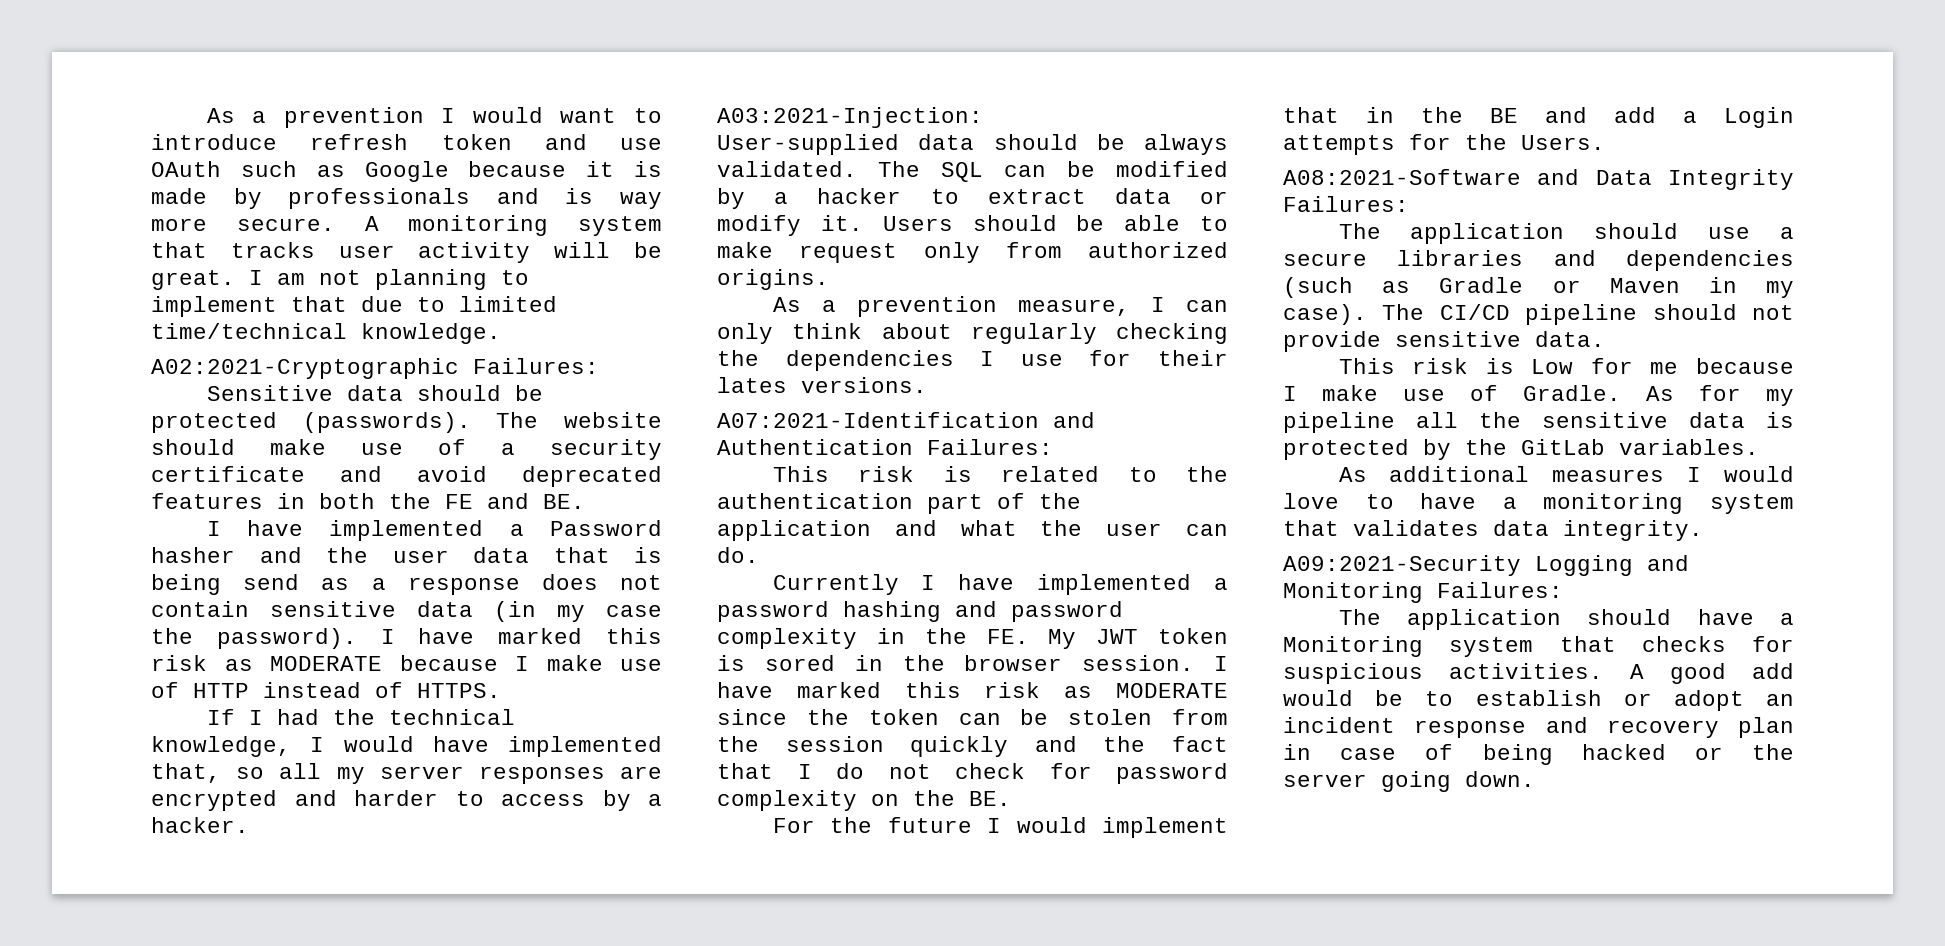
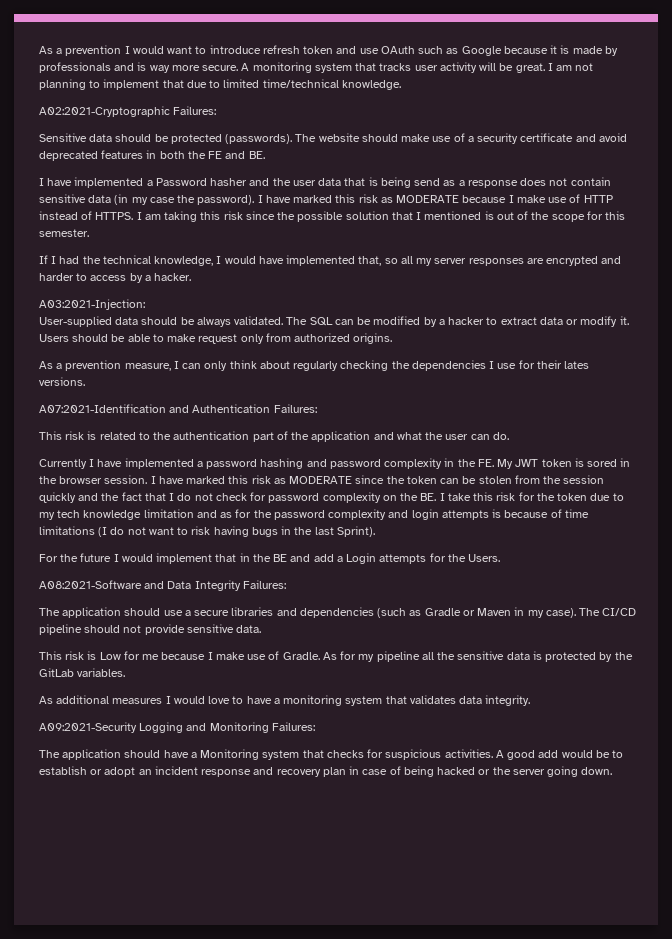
(501, 690) none -> [136,211,626,222] [39,229,89,237] I am taking this risk since the possible solution that I mentioned is out of the scope for this semester.
(1011, 798) none -> [439,492,624,501] [39,509,589,520] [39,526,375,537] I take this risk for the token due to my tech knowledge limitation and as for the password complexity and login attempts is because of time limitations (I do not want to risk having bugs in the last Sprint).

